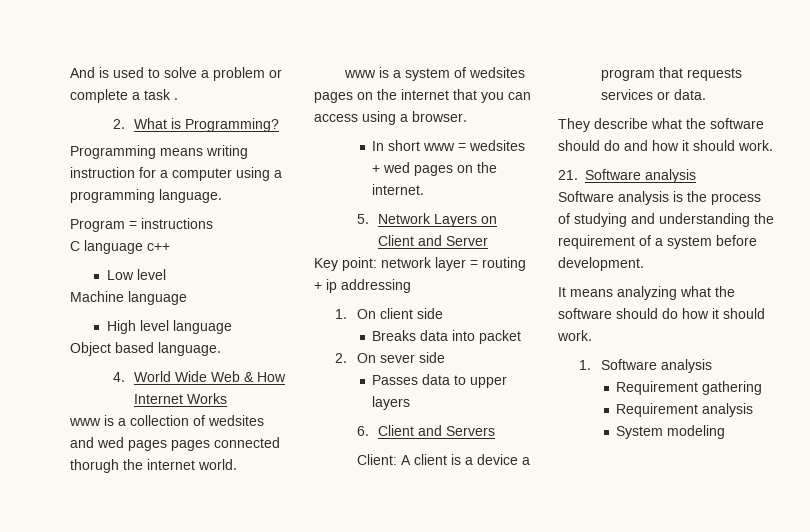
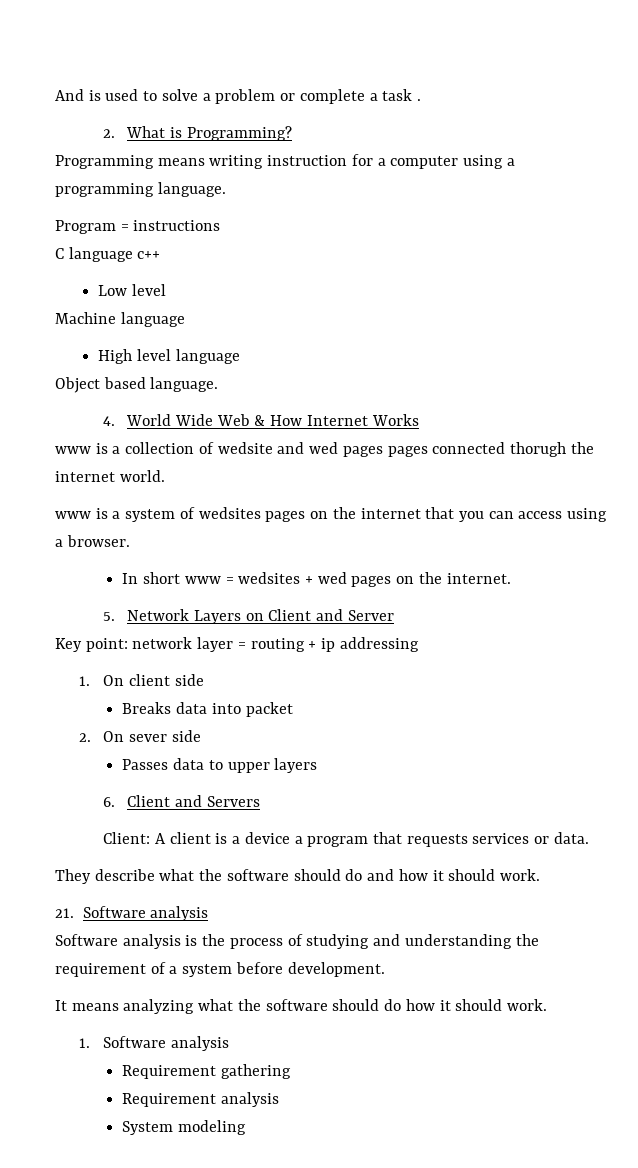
[208,415,264,426] wedsites -> [217,442,273,454] wedsite

